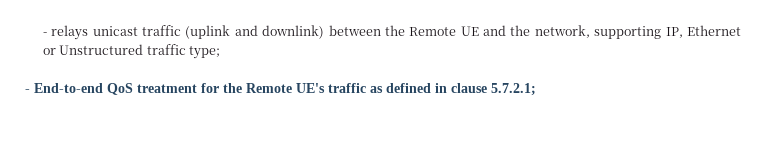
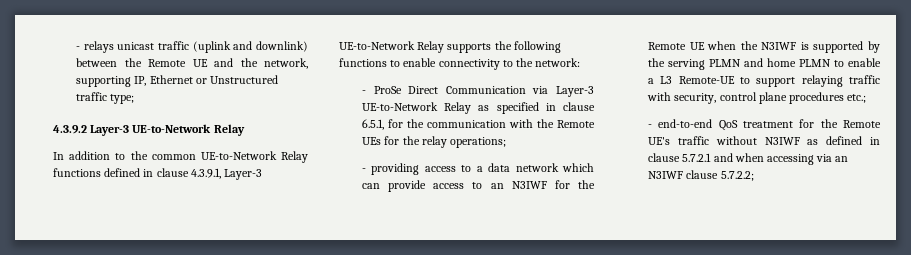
[25,83,103,93] - End-to-end -> [53,124,245,136] [53,151,308,163] [53,168,263,180] [339,41,561,53] [339,58,581,70] [362,86,594,97] [362,102,595,114] [362,119,595,130] [362,136,506,148] [362,163,594,175] [362,180,595,192] [648,41,880,53] [648,58,881,70] [648,75,880,87] [647,92,867,104] [648,119,713,128] 4.3.9.2 Layer-3 UE-to-Network Relay // In addition to the common UE-to-Network Relay functions defined in clause 4.3.9.1, Layer-3 UE-to-Network Relay supports the following functions to enable connectivity to the network: // - ProSe Direct Communication via Layer-3 UE-to-Network Relay as specified in clause 6.5.1, for the communication with the Remote UEs for the relay operations; // - providing access to a data network which can provide access to an N3IWF for the Remote UE when the N3IWF is supported by the serving PLMN and home PLMN to enable a L3 Remote-UE to support relaying traffic with security, control plane procedures etc.; // - end-to-end
(366, 88) none -> [715,136,800,145] without N3IWF
[491,83,536,96] 5.7.2.1; -> [682,153,849,165] [648,170,754,181] 5.7.2.1 and when accessing via an N3IWF clause 5.7.2.2;

